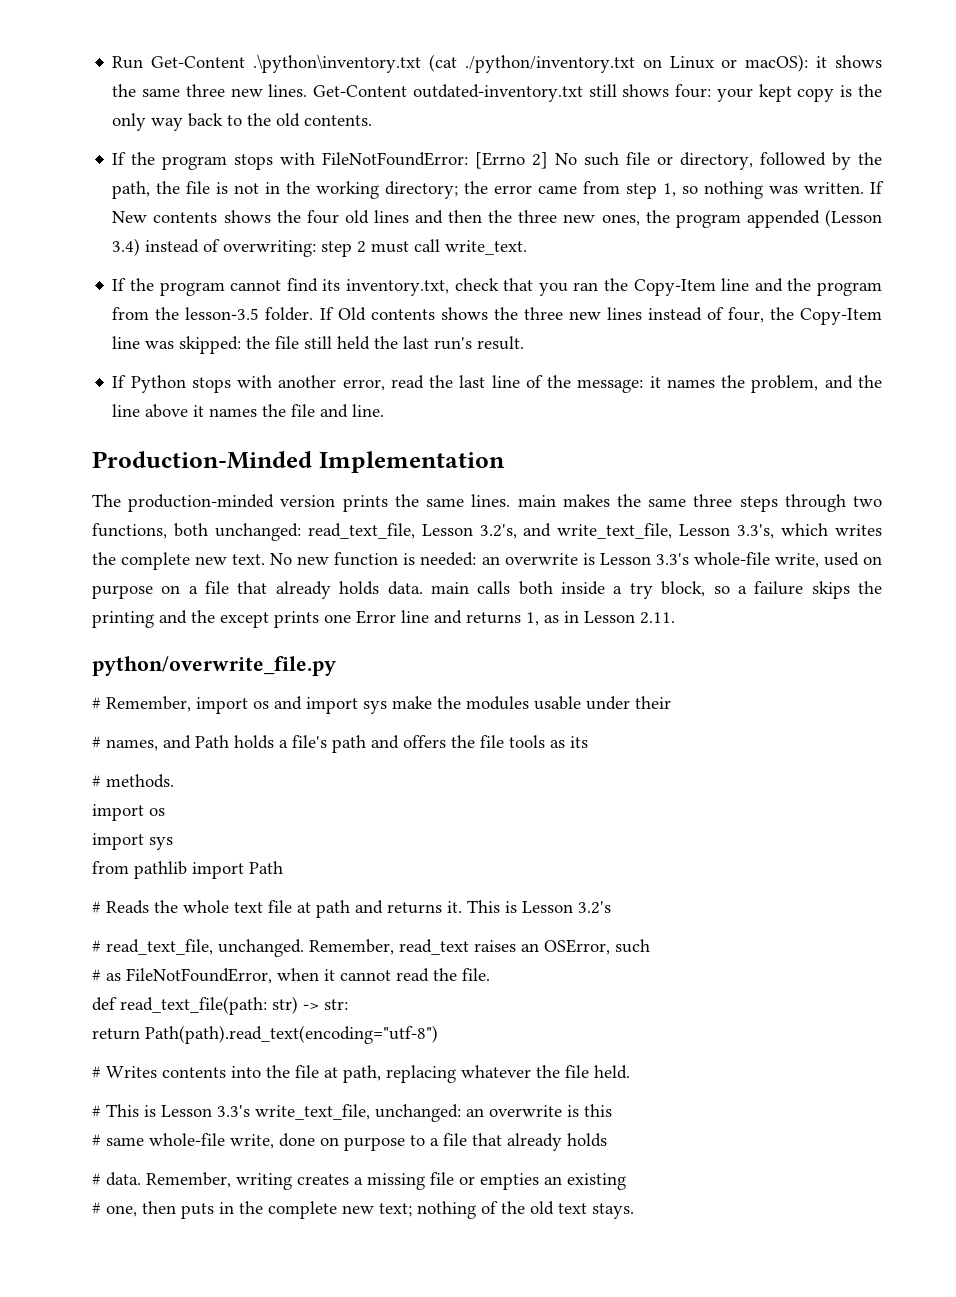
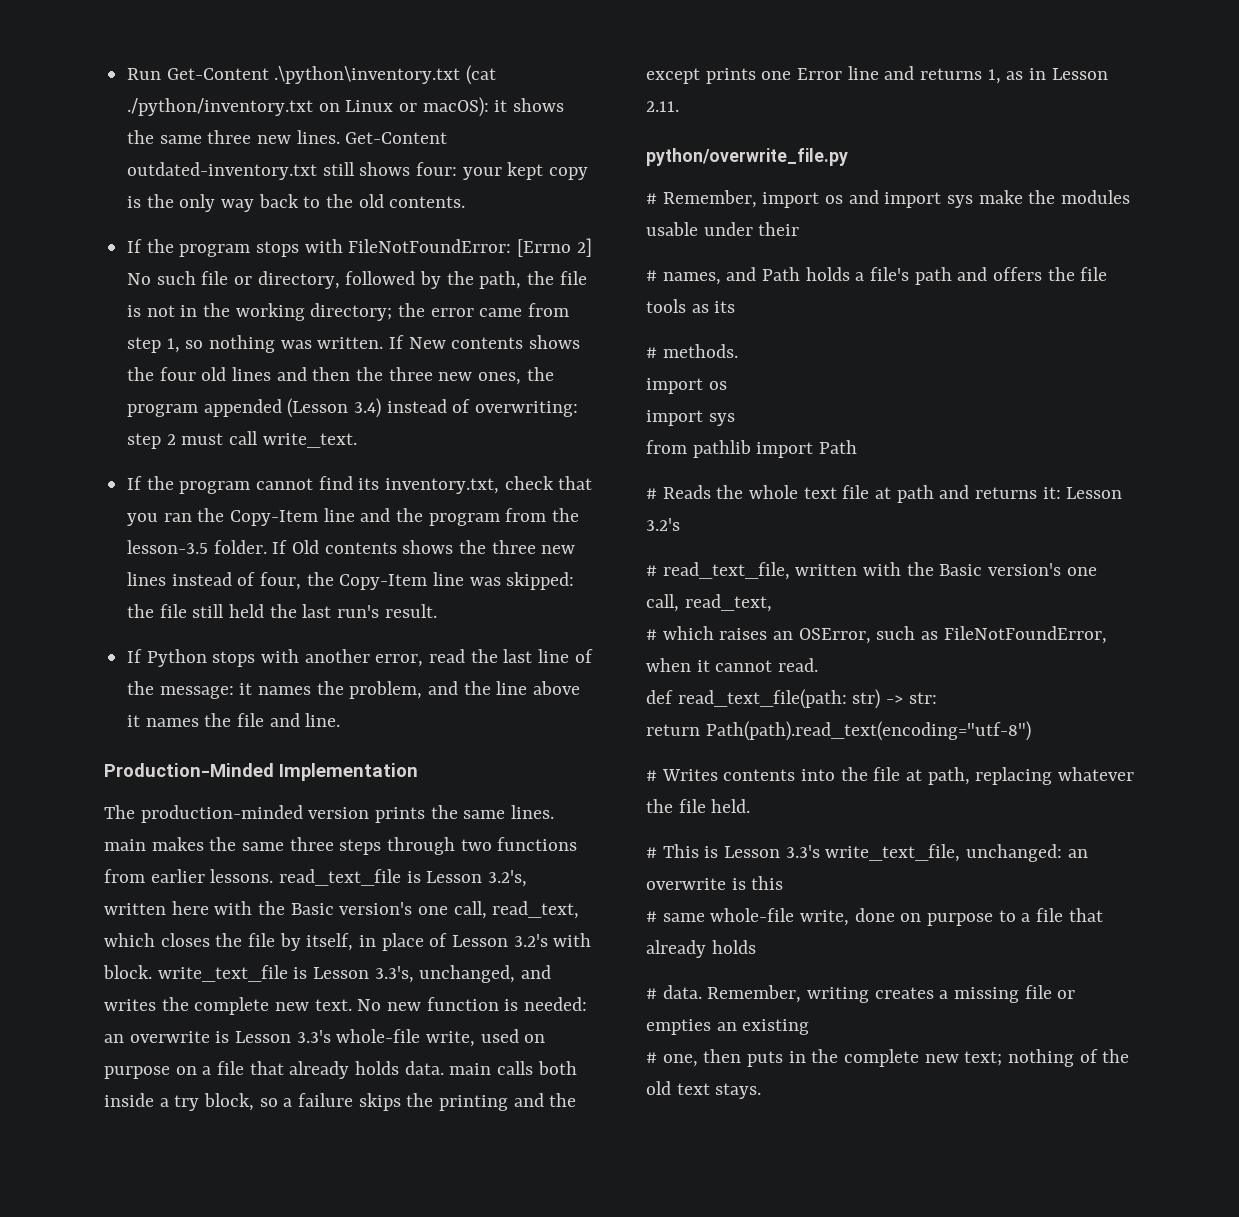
[92,523,829,541] functions, both unchanged: read_text_file, Lesson 3.2's, and write_text_file, Lesson 3.3's, which -> [497,837,578,851] [104,869,528,887] [104,901,580,919] [104,933,592,951] [103,965,552,983] functions from earlier lessons. read_text_file is Lesson 3.2's, written here with the Basic version's one call, read_text, which closes the file by itself, in place of Lesson 3.2's with block. write_text_file is Lesson 3.3's, unchanged, and
[447,900,517,913] it. This is -> [1042,487,1061,499] it:
[218,939,469,957] unchanged. Remember, read_text -> [795,562,1097,576] [646,594,772,612] [646,626,714,640] written with the Basic version's one call, read_text, // # which
[92,969,101,981] // # -> (916, 633) none
[396,968,490,982] read the file. -> [778,658,819,672] read.

